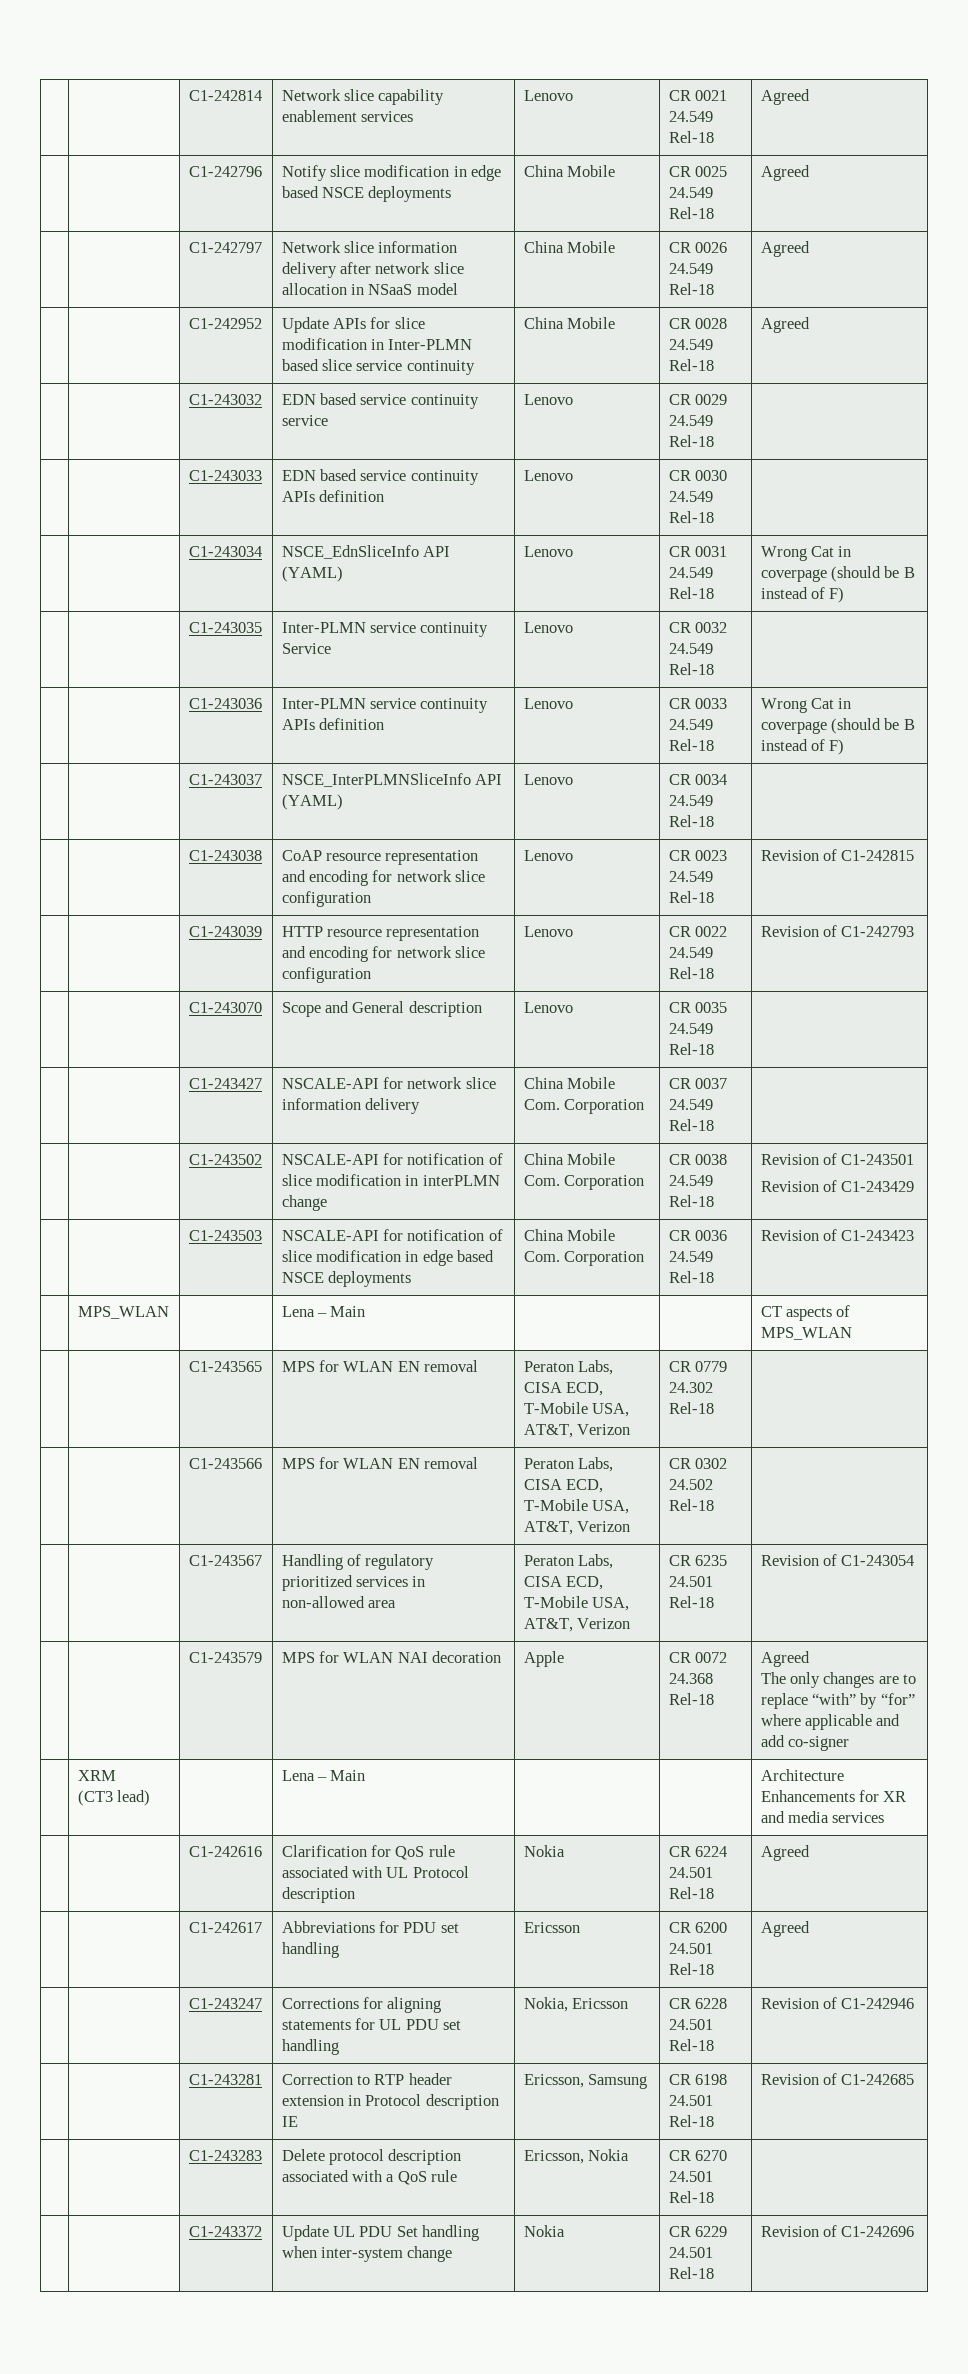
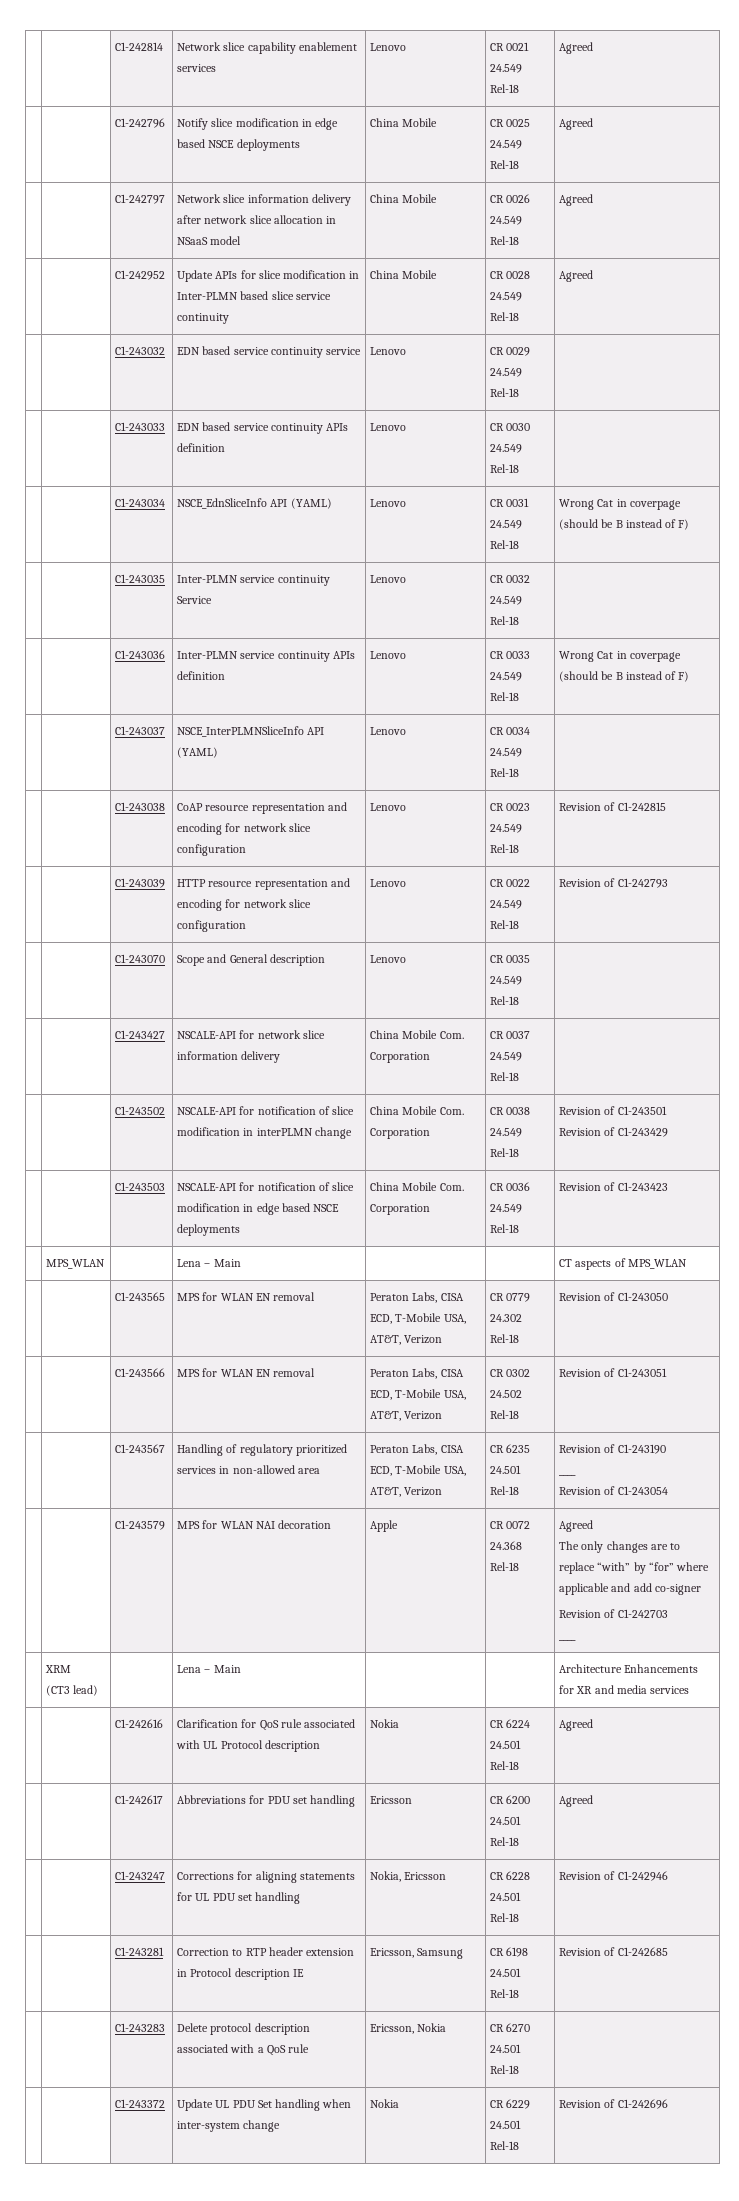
(714, 1408) none -> [559,1292,668,1301] Revision of C1-243050
(714, 1505) none -> [559,1368,667,1377] Revision of C1-243051
(838, 1560) none -> [617,1444,666,1454] [559,1474,577,1476] [559,1486,616,1495] C1-243190 // ____ // Revision of
(850, 1743) none -> [559,1609,668,1618] [559,1639,577,1641] // Revision of C1-242703 // ____

